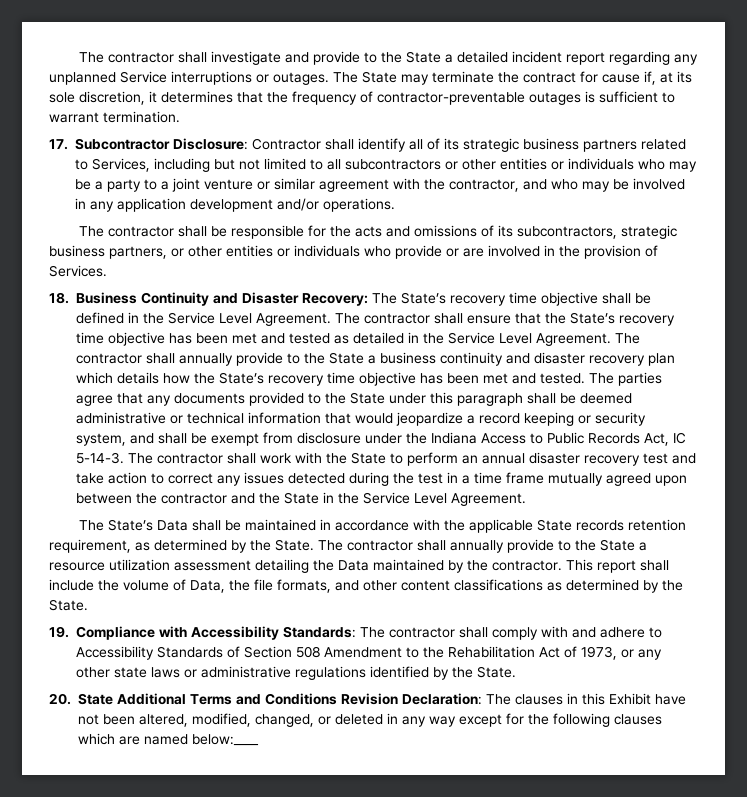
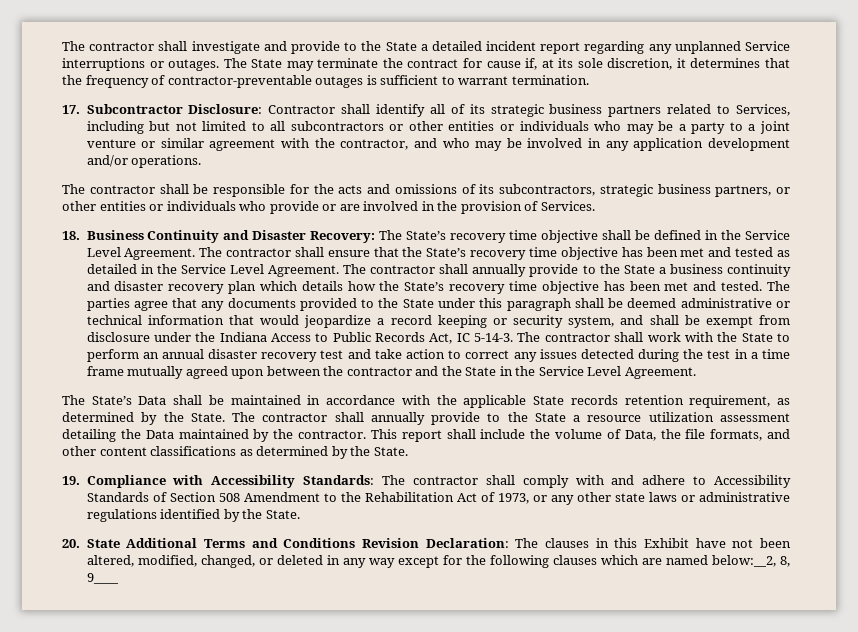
[192,734,259,746] below:____ -> [711,555,791,567] [86,573,119,584] below:__2, 8, 9____

